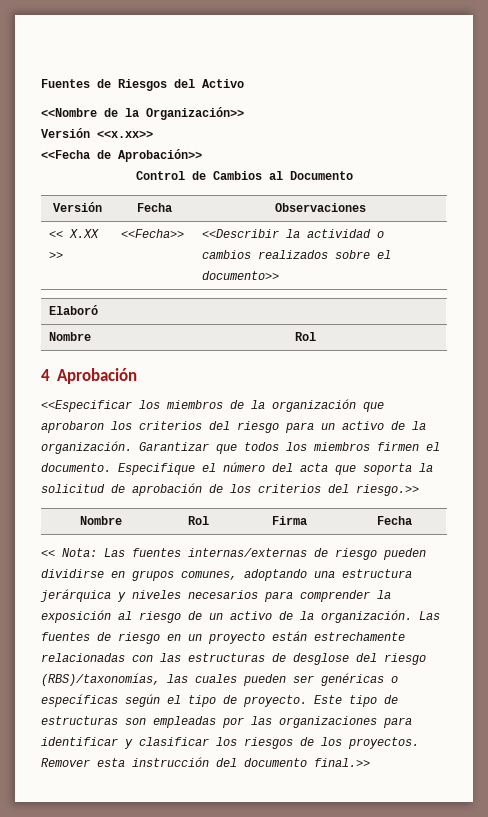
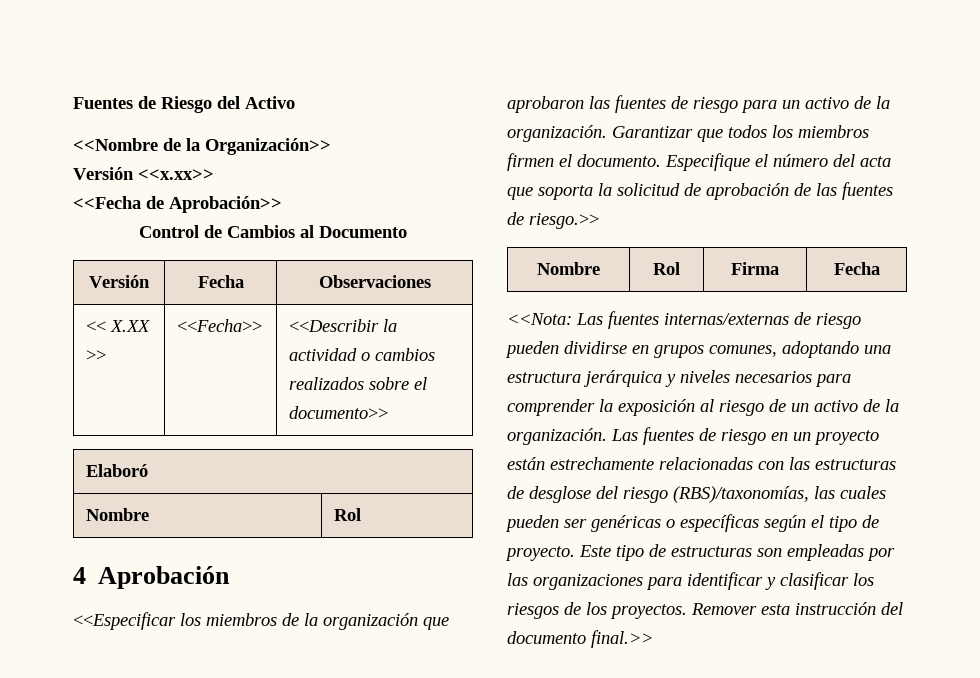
[118,79,167,91] Riesgos -> [161,96,212,113] Riesgo
[111,421,230,430] los criterios del -> [589,95,688,113] las fuentes de
[230,484,349,493] los criterios del -> [816,182,893,200] [507,212,524,225] las fuentes de
[41,548,97,557] << Nota: -> [507,313,572,325] <<Nota:

